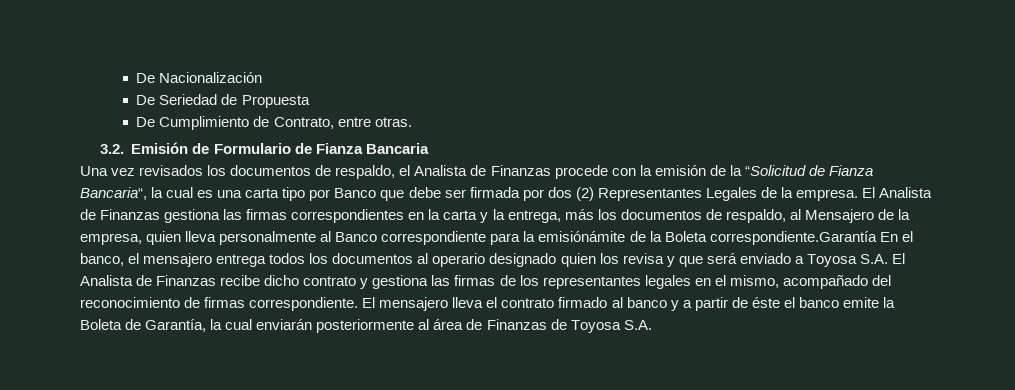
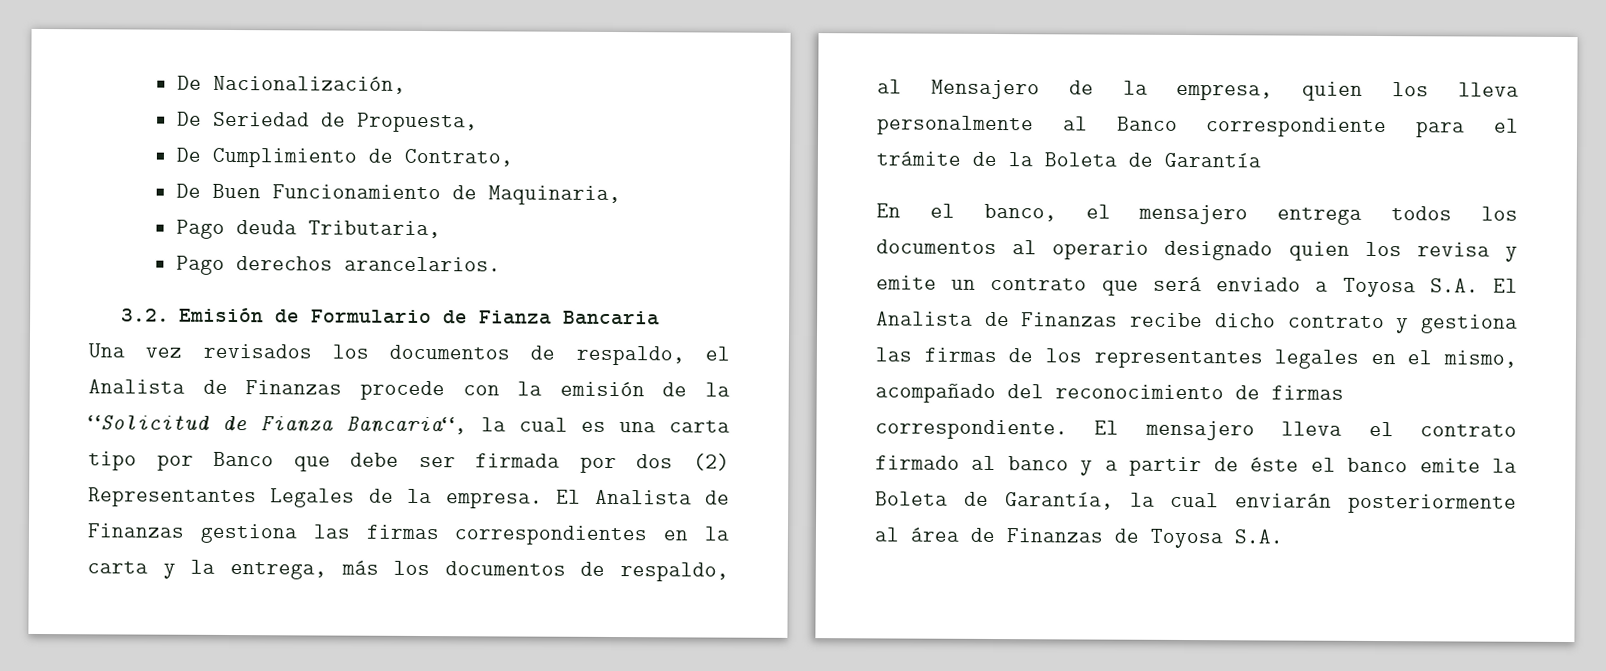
[136,72,263,83] De Nacionalización -> [176,75,406,94] De Nacionalización,
[241,95,310,108] Propuesta -> [356,112,478,133] Propuesta,
[337,117,412,127] entre otras. -> [175,183,621,206] [175,219,441,239] [175,255,501,275] // De Buen Funcionamiento de Maquinaria, // Pago deuda Tributaria, // Pago derechos arancelarios.
(182, 238) none -> [1392,82,1430,97] los
[523,231,626,242] la emisiónámite -> [1494,118,1519,133] [876,151,961,166] el trámite
[709,231,877,245] correspondiente.Garantía -> [1128,152,1261,168] de Garantía //
(675, 261) none -> [876,275,1088,291] emite un contrato

